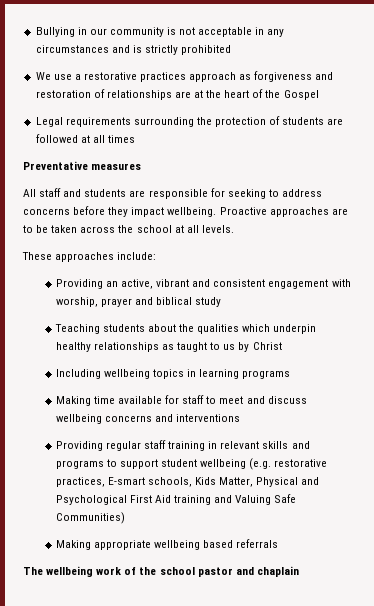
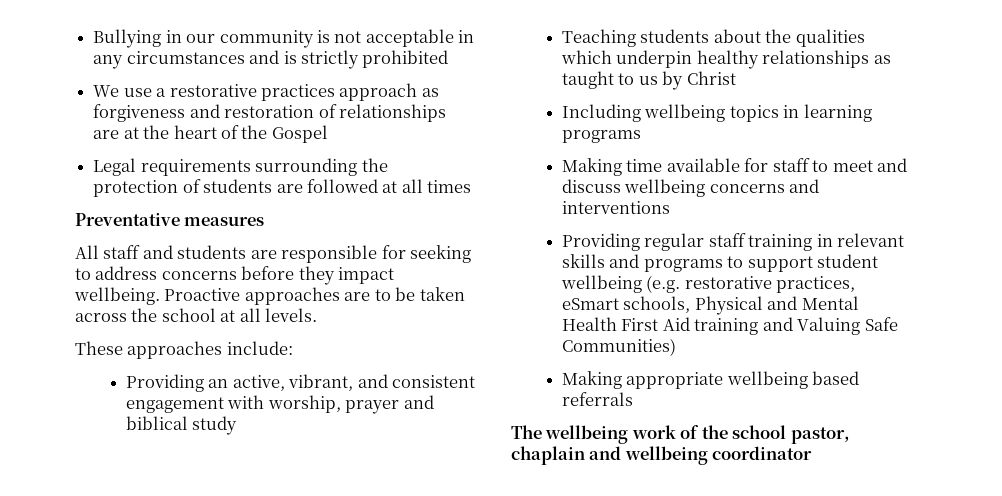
[156,279,190,287] vibrant -> [288,374,354,391] vibrant,
[107,477,320,487] [55,495,127,505] E-smart schools, Kids Matter, Physical and Psychological -> [562,296,859,315] [562,317,618,331] eSmart schools, Physical and Mental Health
[197,566,299,577] pastor and chaplain -> [790,427,850,444] [511,446,813,465] pastor, chaplain and wellbeing coordinator

